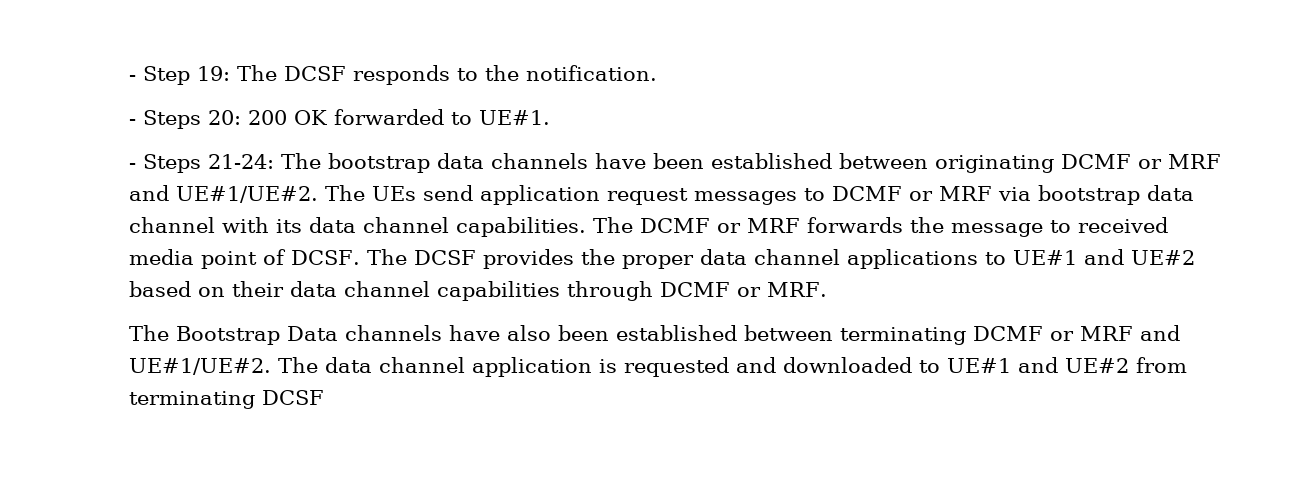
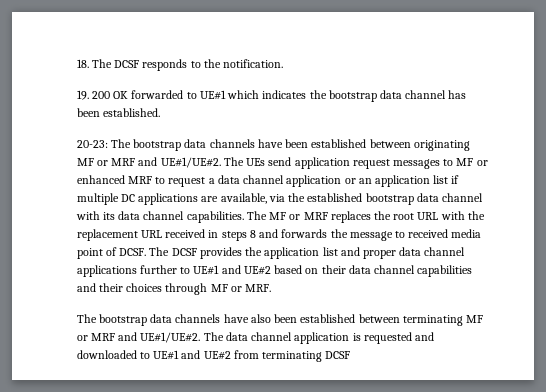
[129,66,231,85] - Step 19: -> [76,59,89,68] 18.
[129,110,242,129] - Steps 20: -> [76,90,89,100] 19.
[479,110,551,125] [129,154,275,173] UE#1. // - Steps 21-24: -> [199,90,467,102] [76,108,160,117] [76,140,108,148] UE#1 which indicates the bootstrap data channel has been established. // 20-23:
[1061,154,1132,169] DCMF -> [76,158,94,166] MF
[832,186,1032,201] DCMF or MRF via -> [456,158,488,166] [76,175,460,187] [76,193,363,205] MF or enhanced MRF to request a data channel application or an application list if multiple DC applications are available, via the established
[640,218,801,233] DCMF or MRF -> [269,211,485,223] [76,229,279,241] MF or MRF replaces the root URL with the replacement URL received in steps 8 and
(615, 257) none -> [264,247,360,259] application list and
(978, 259) none -> [139,265,177,274] further
[567,281,731,301] through DCMF -> [76,283,228,295] and their choices through MF
[176,326,339,345] Bootstrap Data -> [98,314,173,326] bootstrap data
[973,326,1044,341] DCMF -> [466,315,484,323] MF

